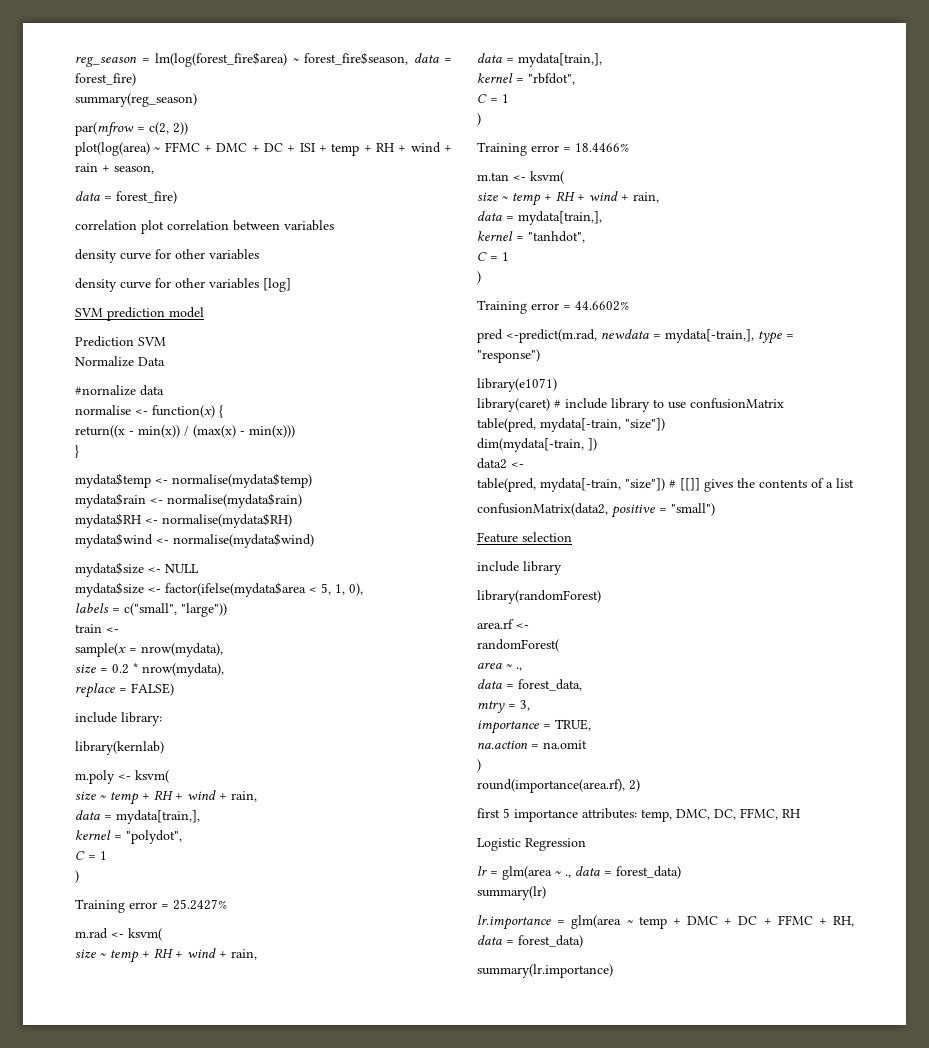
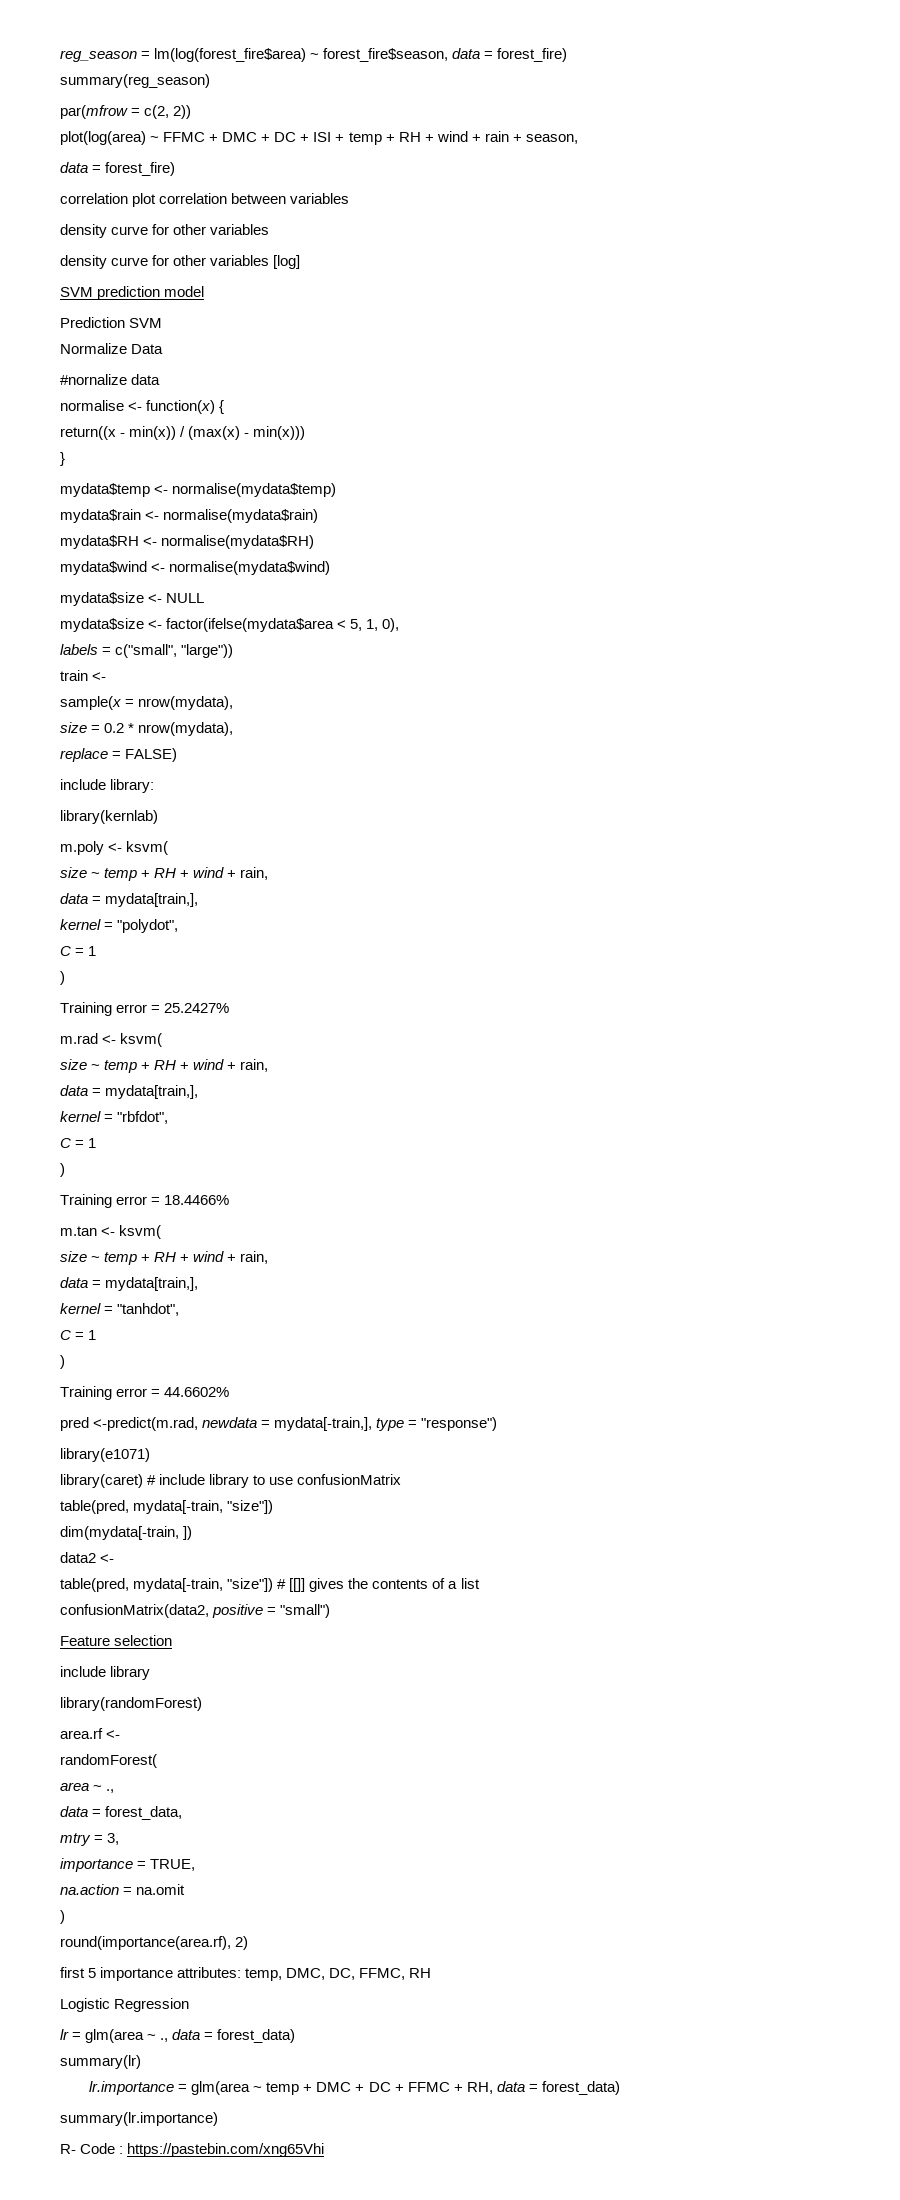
(613, 971) none -> [60,2143,325,2157] // R- Code : https://pastebin.com/xng65Vhi

